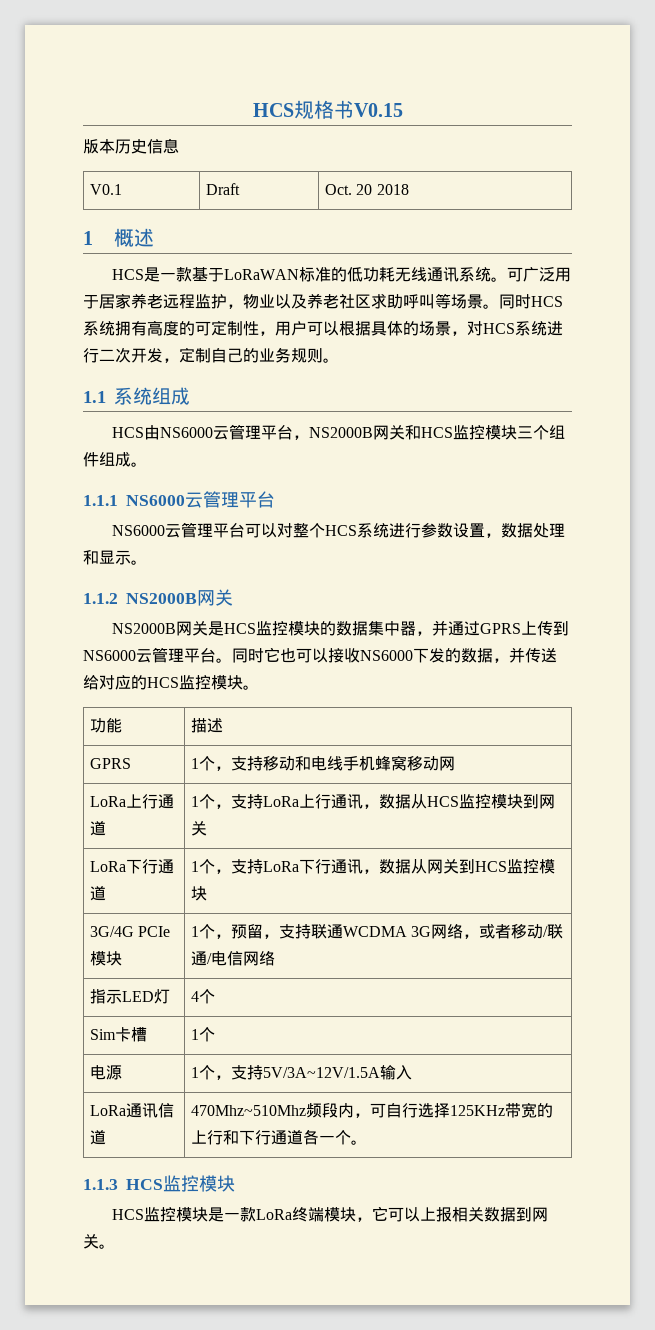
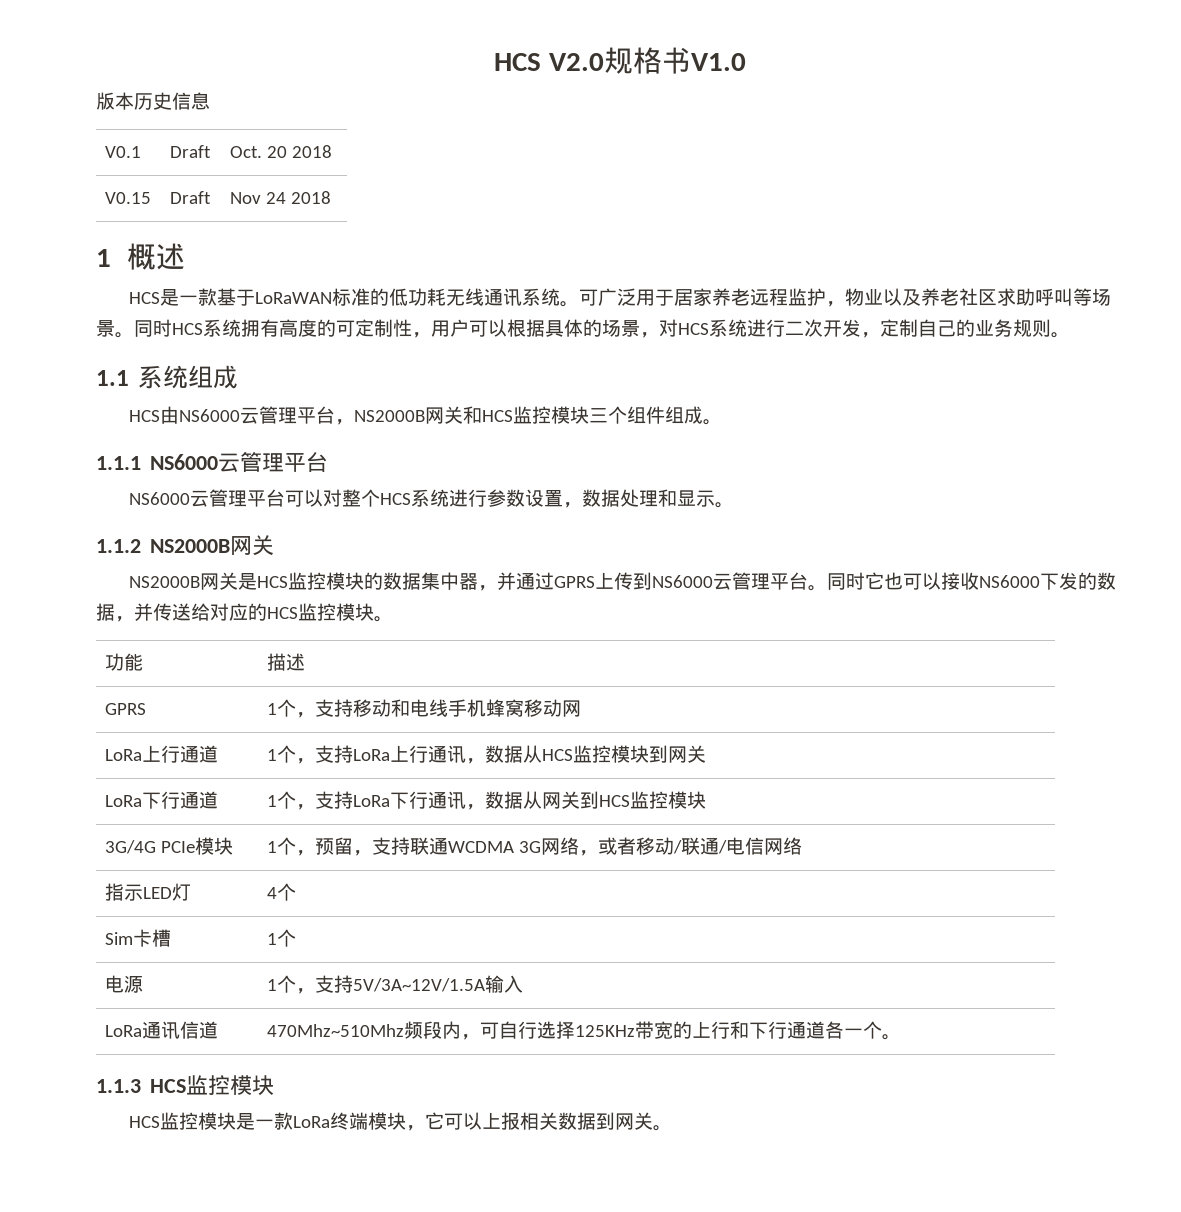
[252,100,403,119] HCS规格书V0.15 -> [494,47,746,74] HCS V2.0规格书V1.0
(409, 189) none -> [105,192,152,204] [170,191,212,204] [230,191,332,204] // V0.15 | Draft | Nov 24 2018

